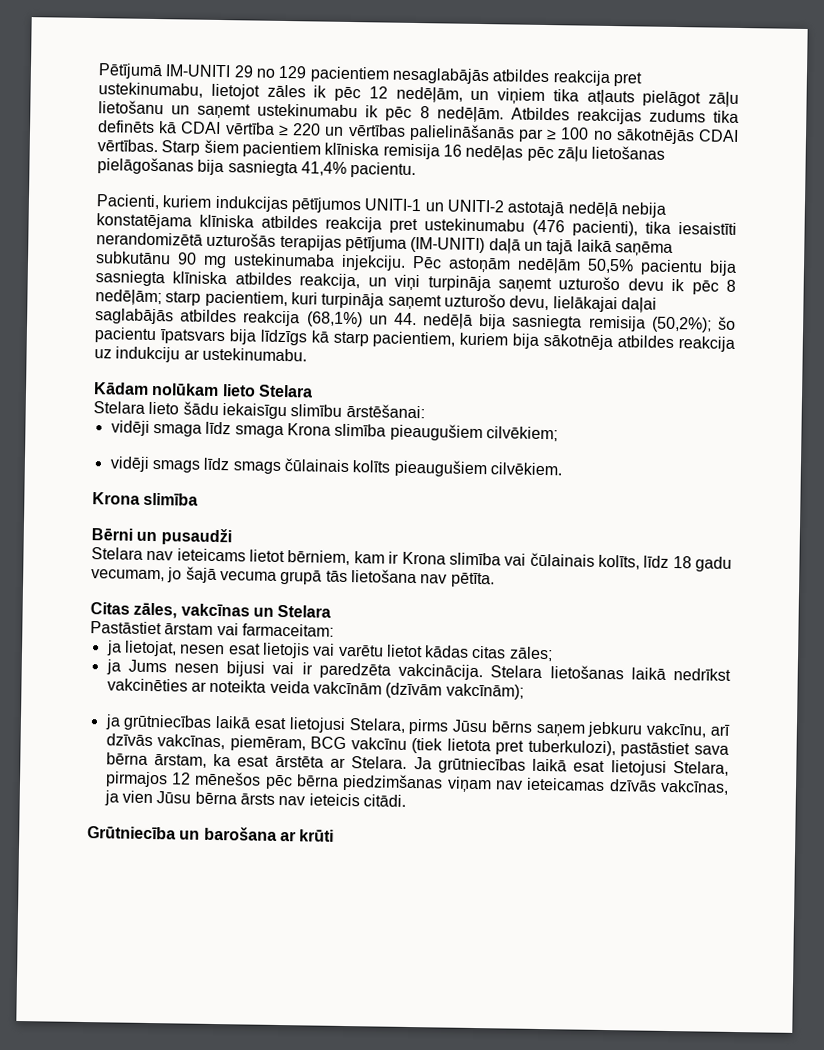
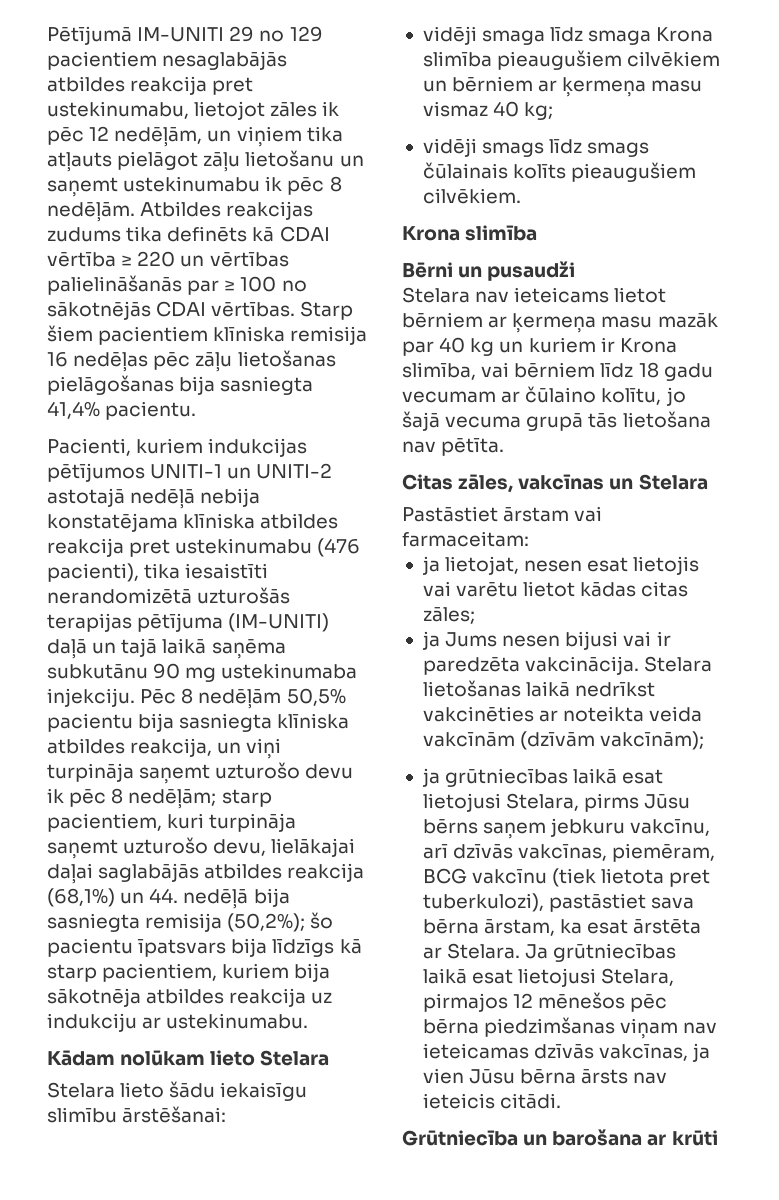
[448,257,511,273] astoņām -> [181,688,194,704] 8
[485,426,558,442] cilvēkiem; -> [627,51,721,67] [422,76,703,97] [422,101,554,120] cilvēkiem un bērniem ar ķermeņa masu vismaz 40 kg;
[287,550,732,572] [91,569,165,582] bērniem, kam ir Krona slimība vai čūlainais kolīts, līdz 18 gadu vecumam, -> [402,312,718,333] [402,337,677,356] [402,362,713,381] [402,386,662,405] bērniem ar ķermeņa masu mazāk par 40 kg un kuriem ir Krona slimība, vai bērniem līdz 18 gadu vecumam ar čūlaino kolītu,

